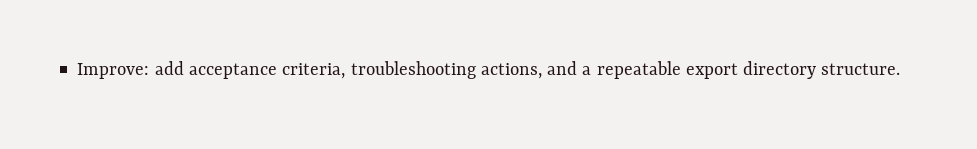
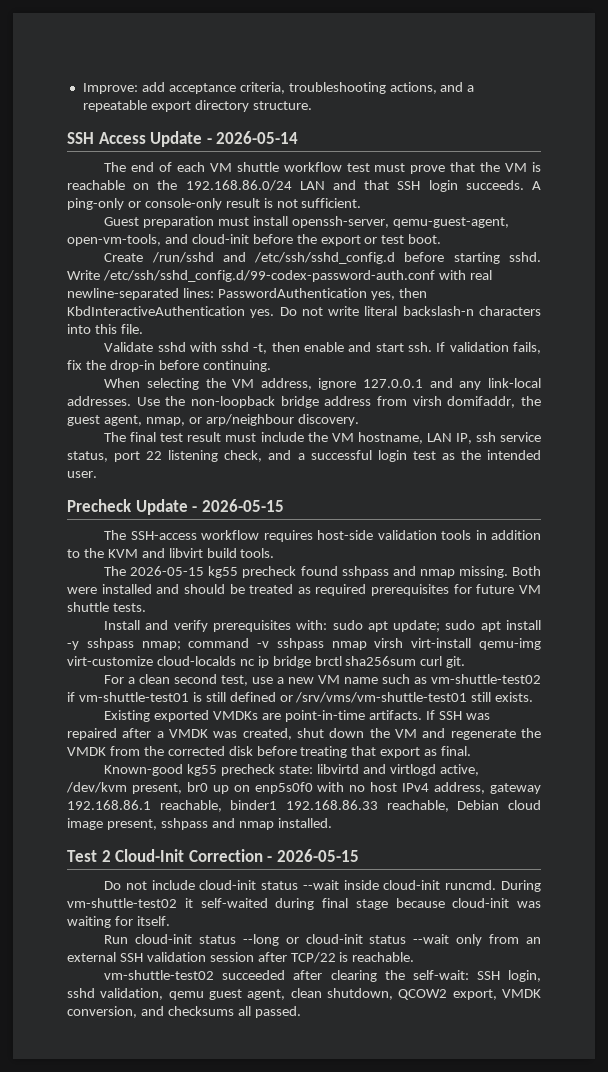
(901, 69) none -> [67,131,299,147] [104,162,541,174] [67,180,541,192] [67,198,362,210] [104,216,509,228] [67,234,442,246] [104,252,541,264] [67,270,492,282] [67,288,427,300] [67,306,541,318] [67,324,143,334] [104,342,542,354] [67,360,271,372] [104,378,541,390] [67,396,541,408] [67,414,359,426] [104,432,541,444] [67,450,541,462] [67,471,97,478] [67,499,284,515] [104,530,541,542] [67,548,275,558] [104,566,541,578] [67,584,541,596] [67,602,146,612] [104,620,542,632] [67,638,541,650] [67,656,466,668] [104,674,542,686] [67,692,534,703] [104,710,490,722] [67,728,541,740] [67,746,472,758] [104,764,479,776] [66,782,542,794] [67,800,541,812] [67,818,332,830] [67,849,359,862] [104,880,542,892] [67,898,541,910] [67,916,170,928] [104,934,542,946] [67,952,415,963] [104,970,541,982] [67,988,541,1000] [67,1006,301,1018] // SSH Access Update - 2026-05-14 // The end of each VM shuttle workflow test must prove that the VM is reachable on the 192.168.86.0/24 LAN and that SSH login succeeds. A ping-only or console-only result is not sufficient. // Guest preparation must install openssh-server, qemu-guest-agent, open-vm-tools, and cloud-init before the export or test boot. // Create /run/sshd and /etc/ssh/sshd_config.d before starting sshd. Write /etc/ssh/sshd_config.d/99-codex-password-auth.conf with real newline-separated lines: PasswordAuthentication yes, then KbdInteractiveAuthentication yes. Do not write literal backslash-n characters into this file. // Validate sshd with sshd -t, then enable and start ssh. If validation fails, fix the drop-in before continuing. // When selecting the VM address, ignore 127.0.0.1 and any link-local addresses. Use the non-loopback bridge address from virsh domifaddr, the guest agent, nmap, or arp/neighbour discovery. // The final test result must include the VM hostname, LAN IP, ssh service status, port 22 listening check, and a successful login test as the intended user. // Precheck Update - 2026-05-15 // The SSH-access workflow requires host-side validation tools in addition to the KVM and libvirt build tools. // The 2026-05-15 kg55 precheck found sshpass and nmap missing. Both were installed and should be treated as required prerequisites for future VM shuttle tests. // Install and verify prerequisites with: sudo apt update; sudo apt install -y sshpass nmap; command -v sshpass nmap virsh virt-install qemu-img virt-customize cloud-localds nc ip bridge brctl sha256sum curl git. // For a clean second test, use a new VM name such as vm-shuttle-test02 if vm-shuttle-test01 is still defined or /srv/vms/vm-shuttle-test01 still exists. // Existing exported VMDKs are point-in-time artifacts. If SSH was repaired after a VMDK was created, shut down the VM and regenerate the VMDK from the corrected disk before treating that export as final. // Known-good kg55 precheck state: libvirtd and virtlogd active, /dev/kvm present, br0 up on enp5s0f0 with no host IPv4 address, gateway 192.168.86.1 reachable, binder1 192.168.86.33 reachable, Debian cloud image present, sshpass and nmap installed. // Test 2 Cloud-Init Correction - 2026-05-15 // Do not include cloud-init status --wait inside cloud-init runcmd. During vm-shuttle-test02 it self-waited during final stage because cloud-init was waiting for itself. // Run cloud-init status --long or cloud-init status --wait only from an external SSH validation session after TCP/22 is reachable. // vm-shuttle-test02 succeeded after clearing the self-wait: SSH login, sshd validation, qemu guest agent, clean shutdown, QCOW2 export, VMDK conversion, and checksums all passed.

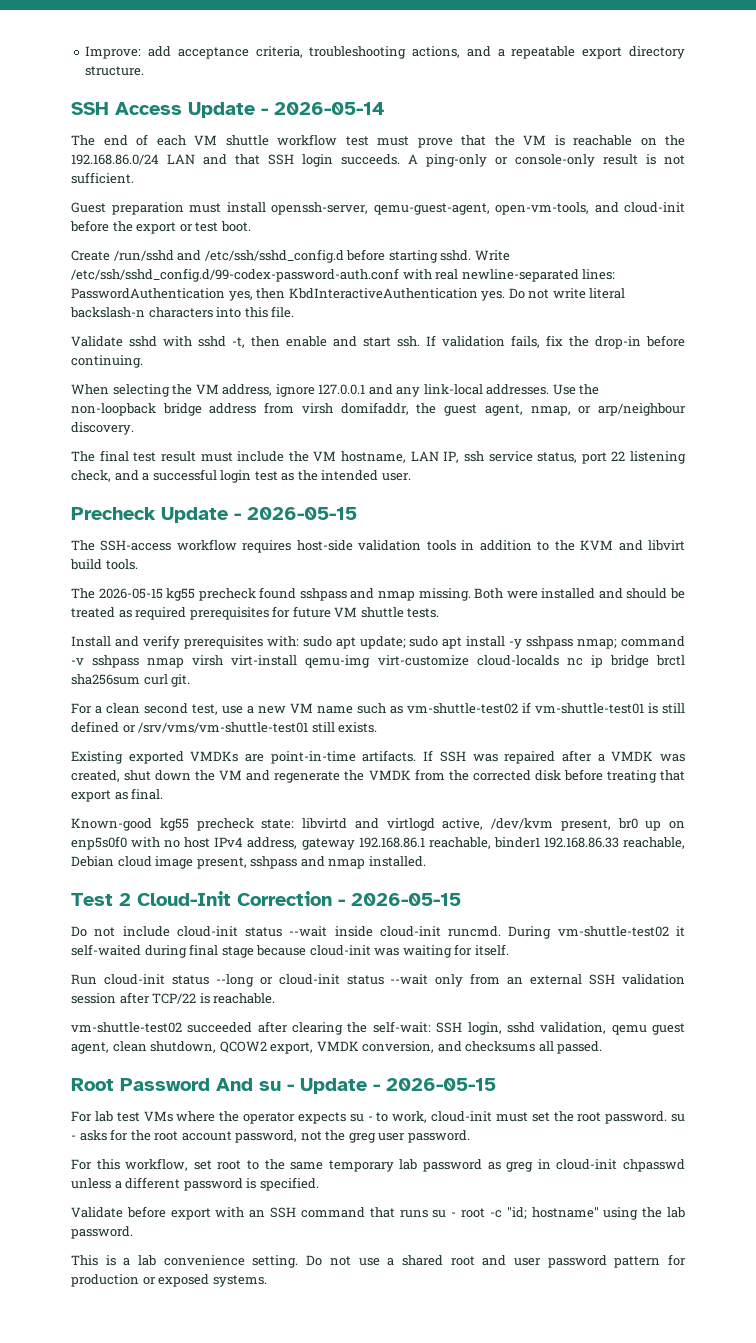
(301, 1012) none -> [71,1078,496,1094] [71,1111,685,1124] [71,1129,470,1143] [71,1158,686,1172] [71,1177,319,1191] [71,1206,685,1220] [71,1226,133,1239] [71,1254,686,1268] [71,1274,267,1287] // Root Password And su - Update - 2026-05-15 // For lab test VMs where the operator expects su - to work, cloud-init must set the root password. su - asks for the root account password, not the greg user password. // For this workflow, set root to the same temporary lab password as greg in cloud-init chpasswd unless a different password is specified. // Validate before export with an SSH command that runs su - root -c "id; hostname" using the lab password. // This is a lab convenience setting. Do not use a shared root and user password pattern for production or exposed systems.

